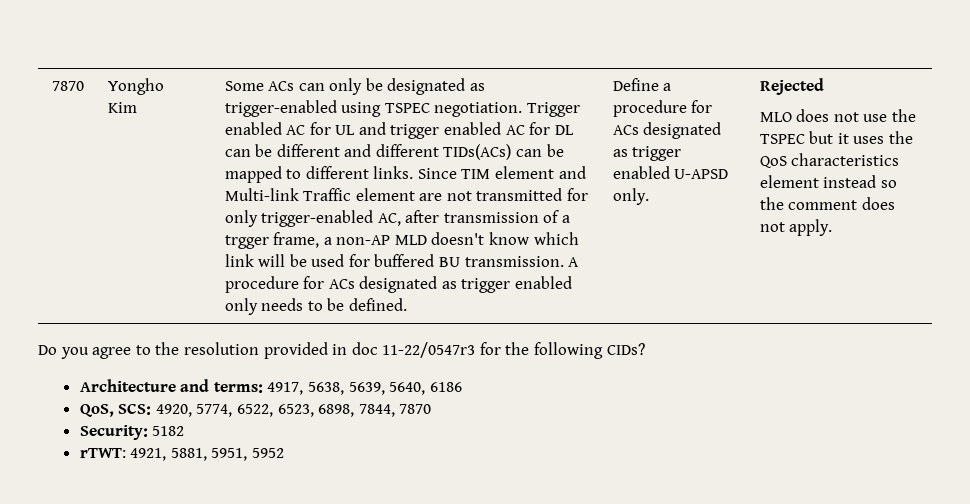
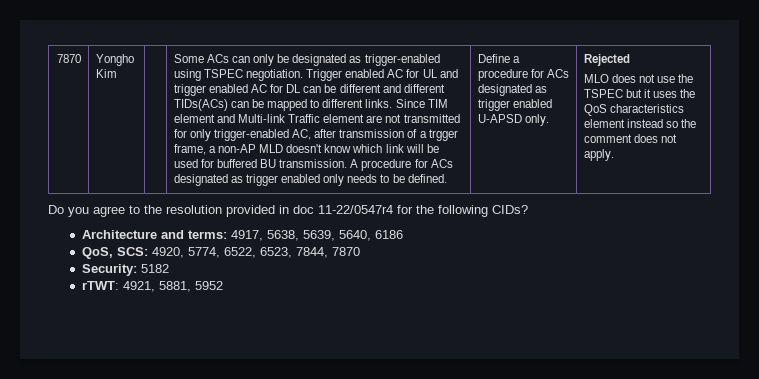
[382,342,476,358] 11-22/0547r3 -> [318,205,393,214] 11-22/0547r4
[318,404,355,417] 6898, -> (293, 252) none
[211,448,248,461] 5951, -> (192, 286) none

